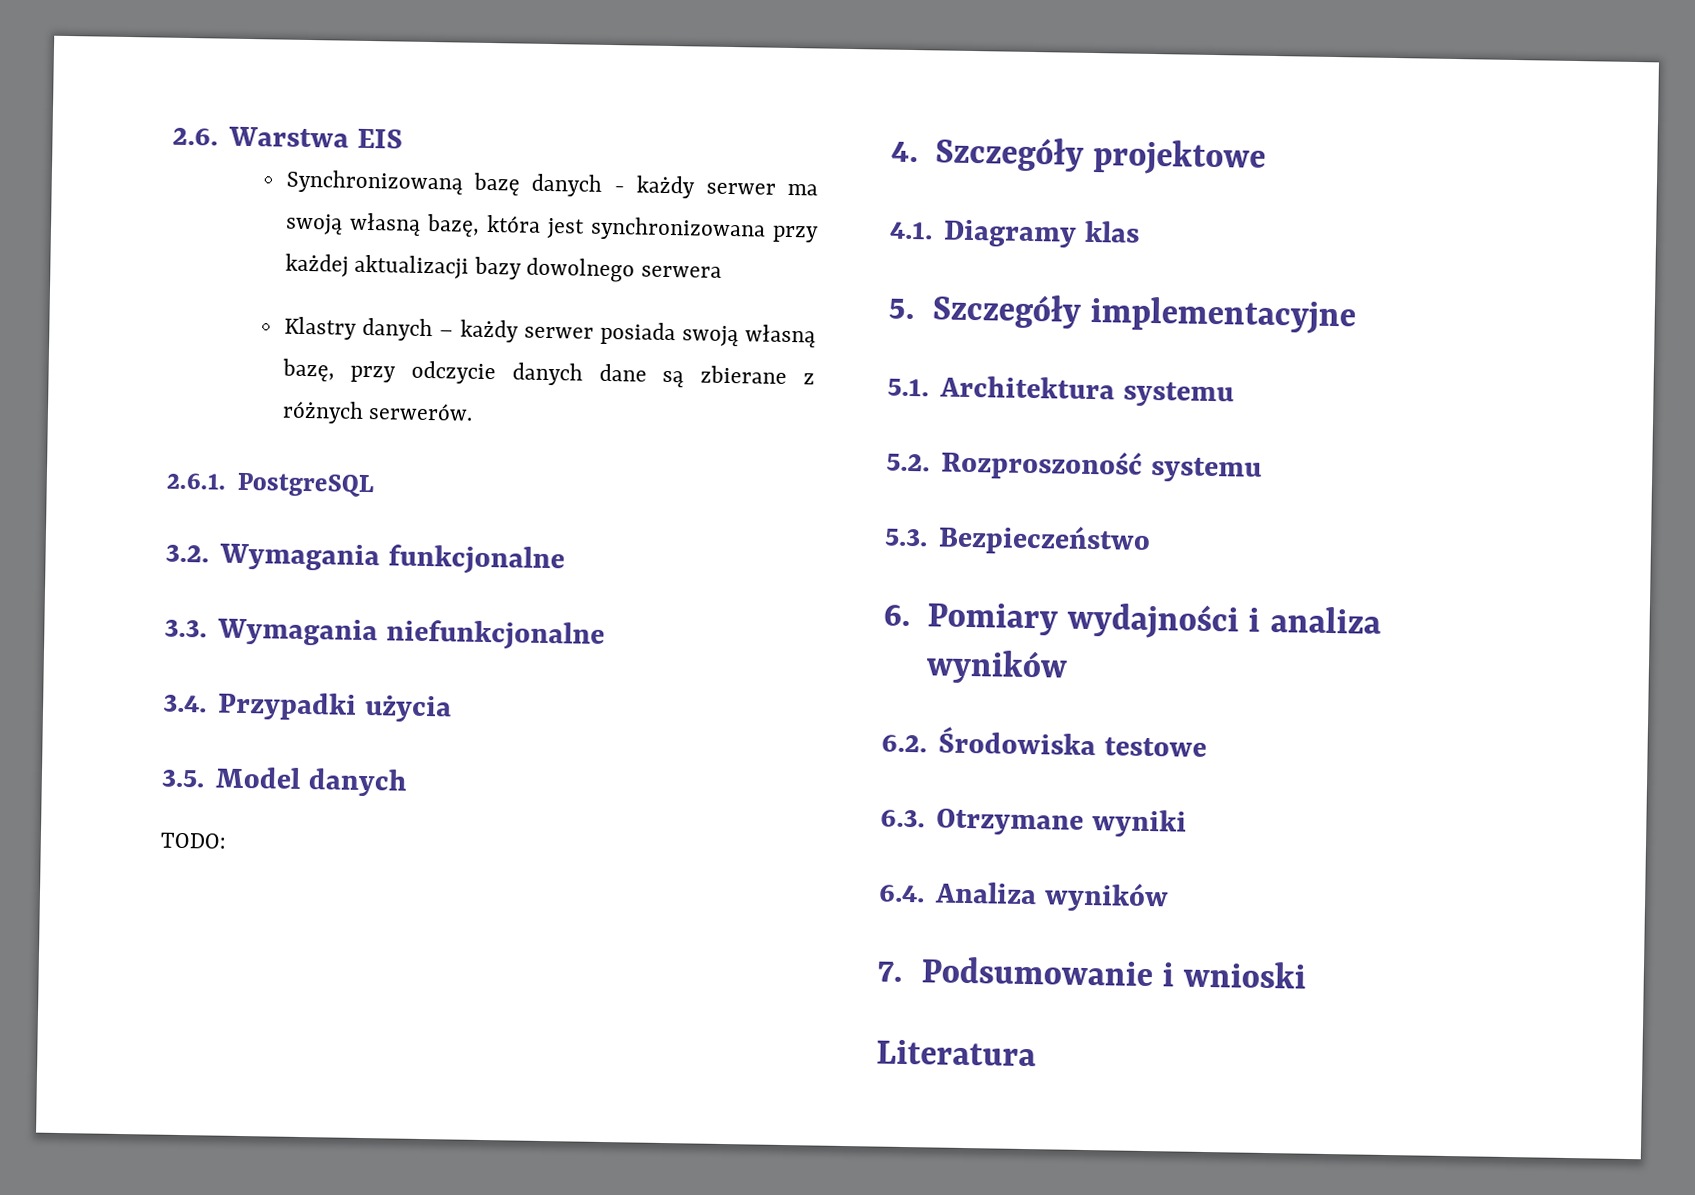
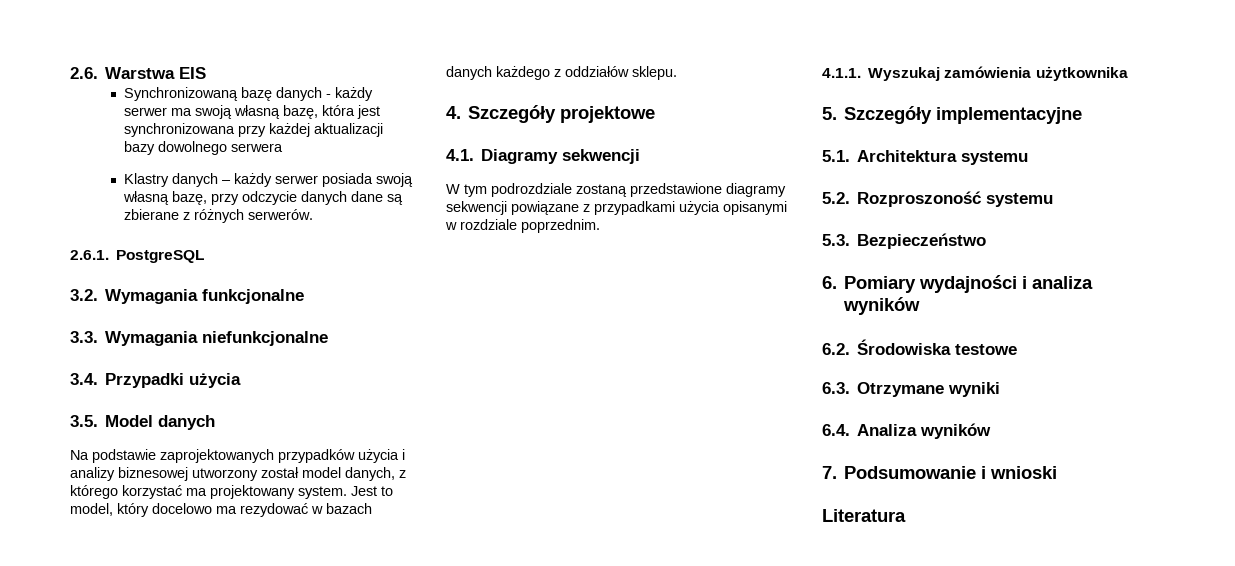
[160,832,226,849] TODO: -> [70,449,405,463] [70,467,406,481] [70,485,393,499] [70,503,372,517] [446,66,677,80] Na podstawie zaprojektowanych przypadków użycia i analizy biznesowej utworzony został model danych, z którego korzystać ma projektowany system. Jest to model, który docelowo ma rezydować w bazach danych każdego z oddziałów sklepu.
[1084,220,1141,243] klas -> [562,149,641,164] [446,183,786,197] [446,201,787,215] [445,219,600,233] [822,66,1128,81] sekwencji // W tym podrozdziale zostaną przedstawione diagramy sekwencji powiązane z przypadkami użycia opisanymi w rozdziale poprzednim. // 4.1.1. Wyszukaj zamówienia użytkownika

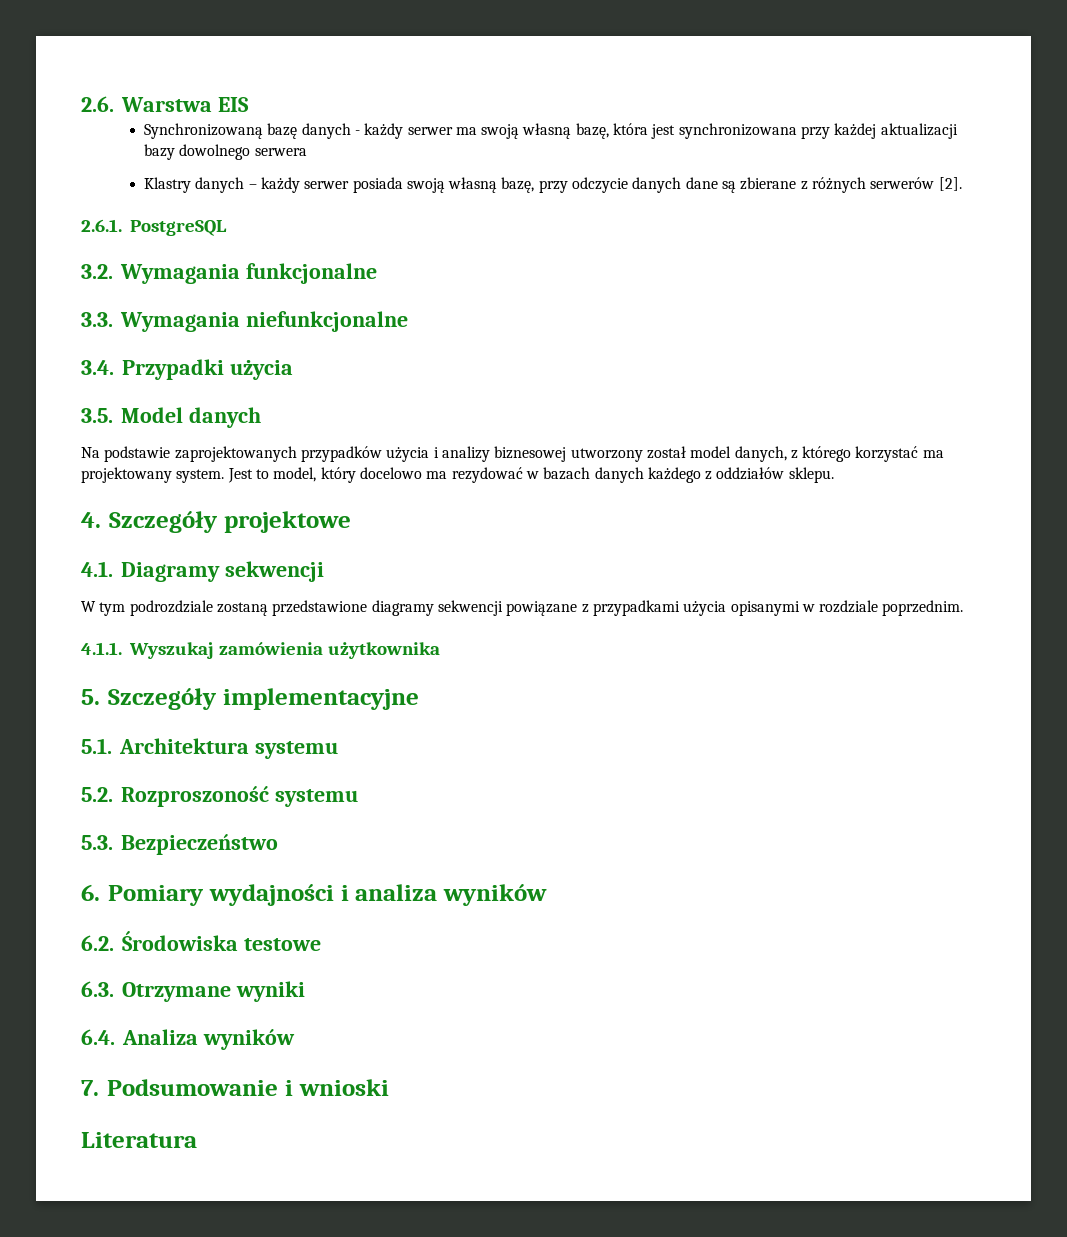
[247,209,313,220] serwerów. -> [870,177,962,191] serwerów [2].

